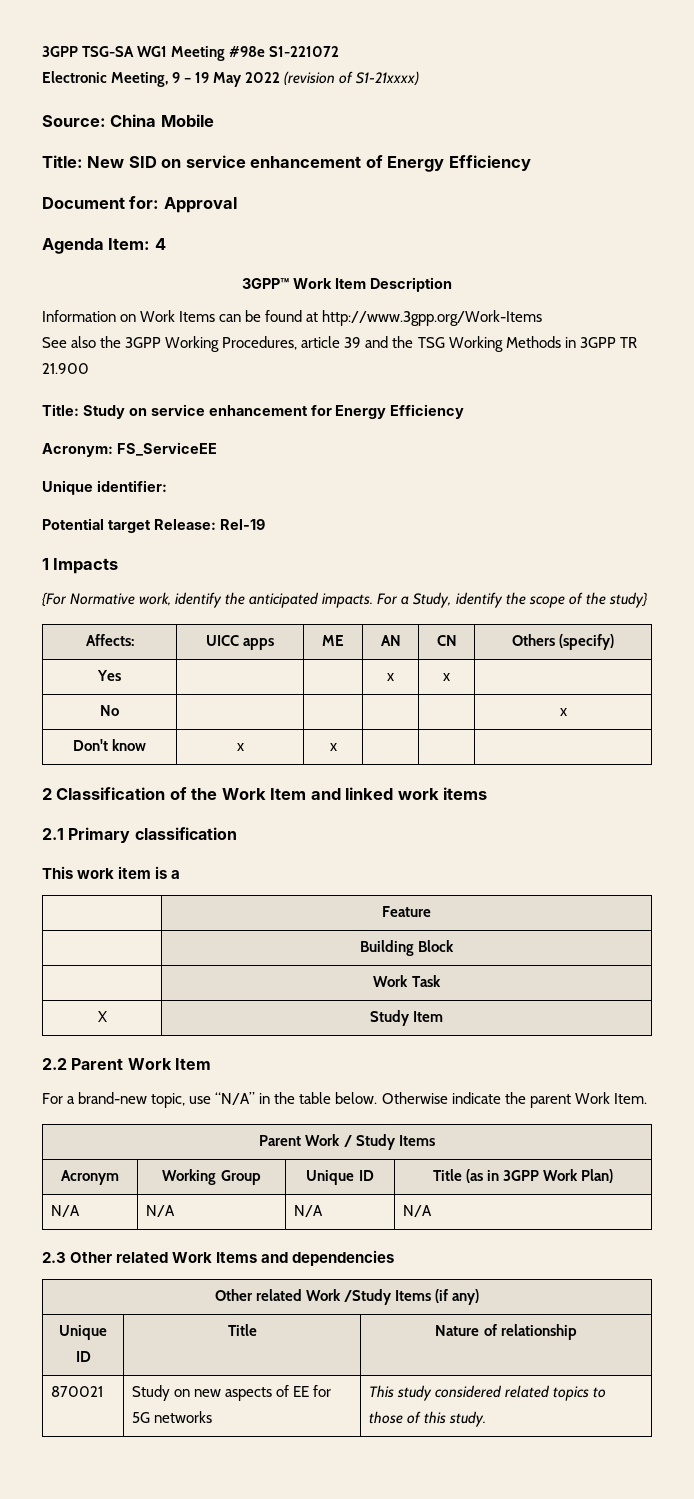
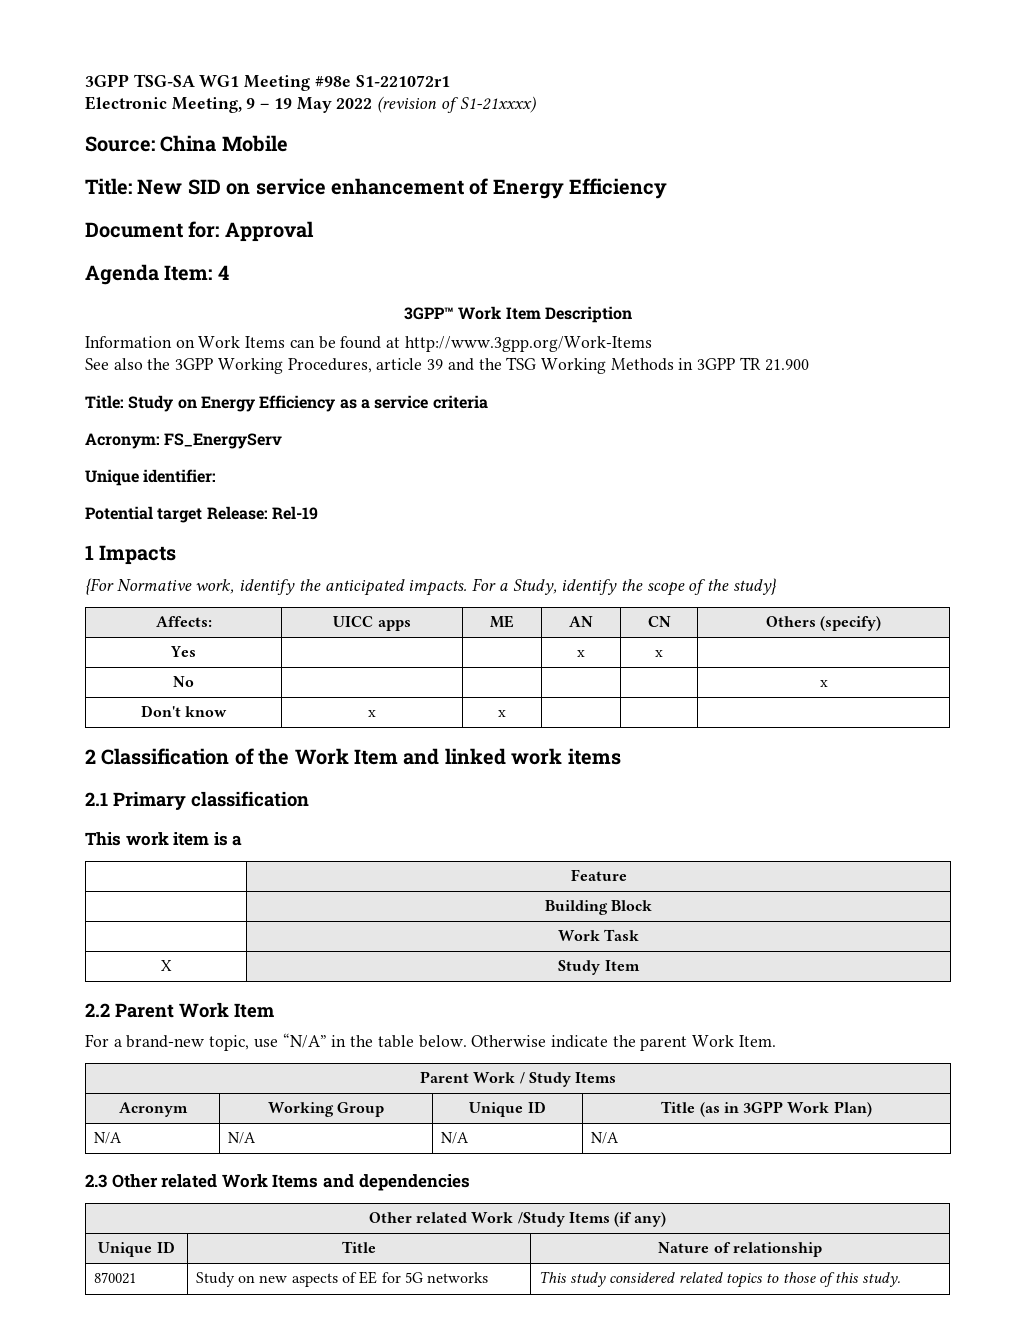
[269,46,340,57] S1-221072 -> [355,75,450,87] S1-221072r1
[150,404,465,419] service enhancement for Energy Efficiency -> [200,395,488,412] Energy Efficiency as a service criteria
[116,442,217,456] FS_ServiceEE -> [164,433,283,449] FS_EnergyServ

